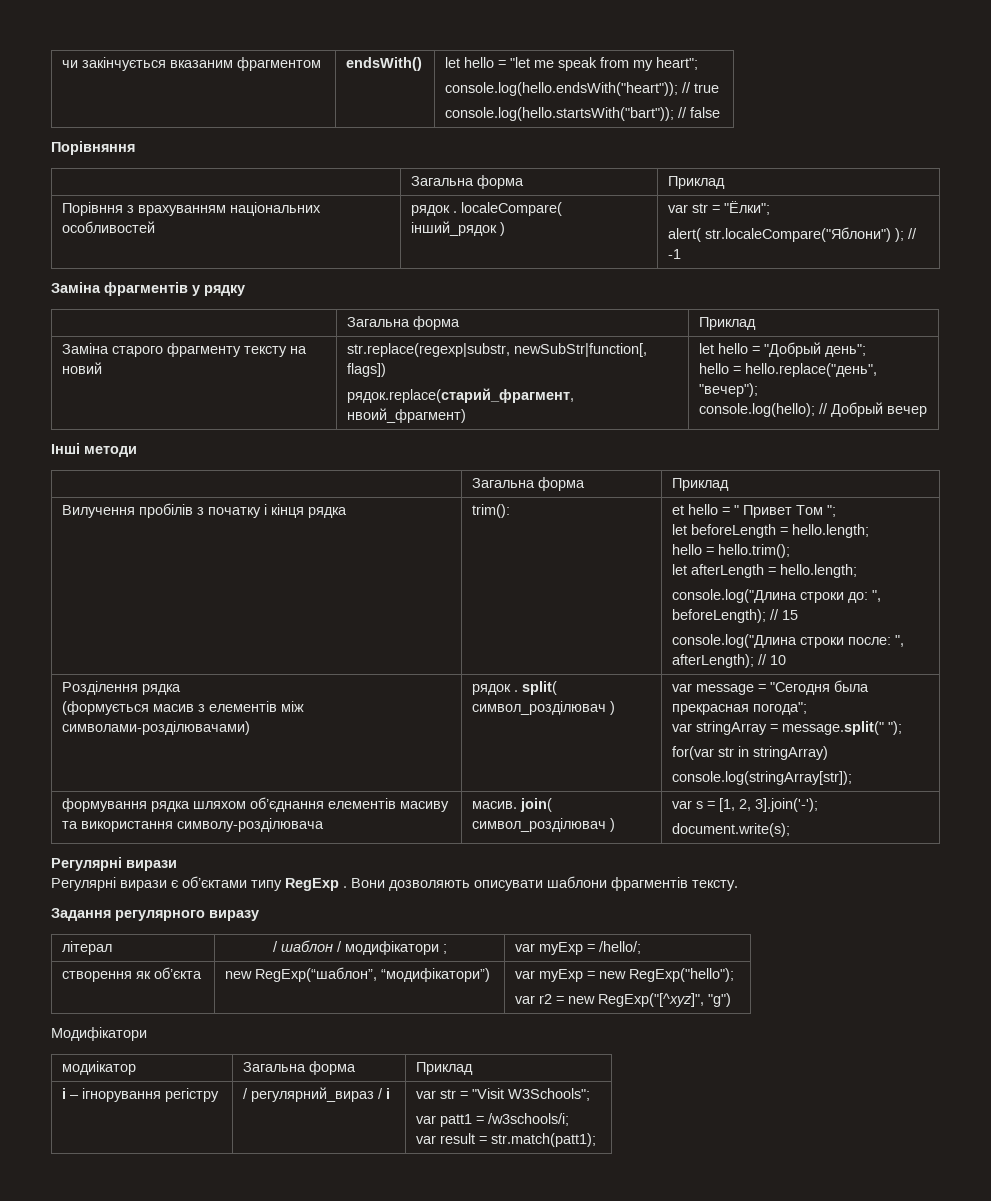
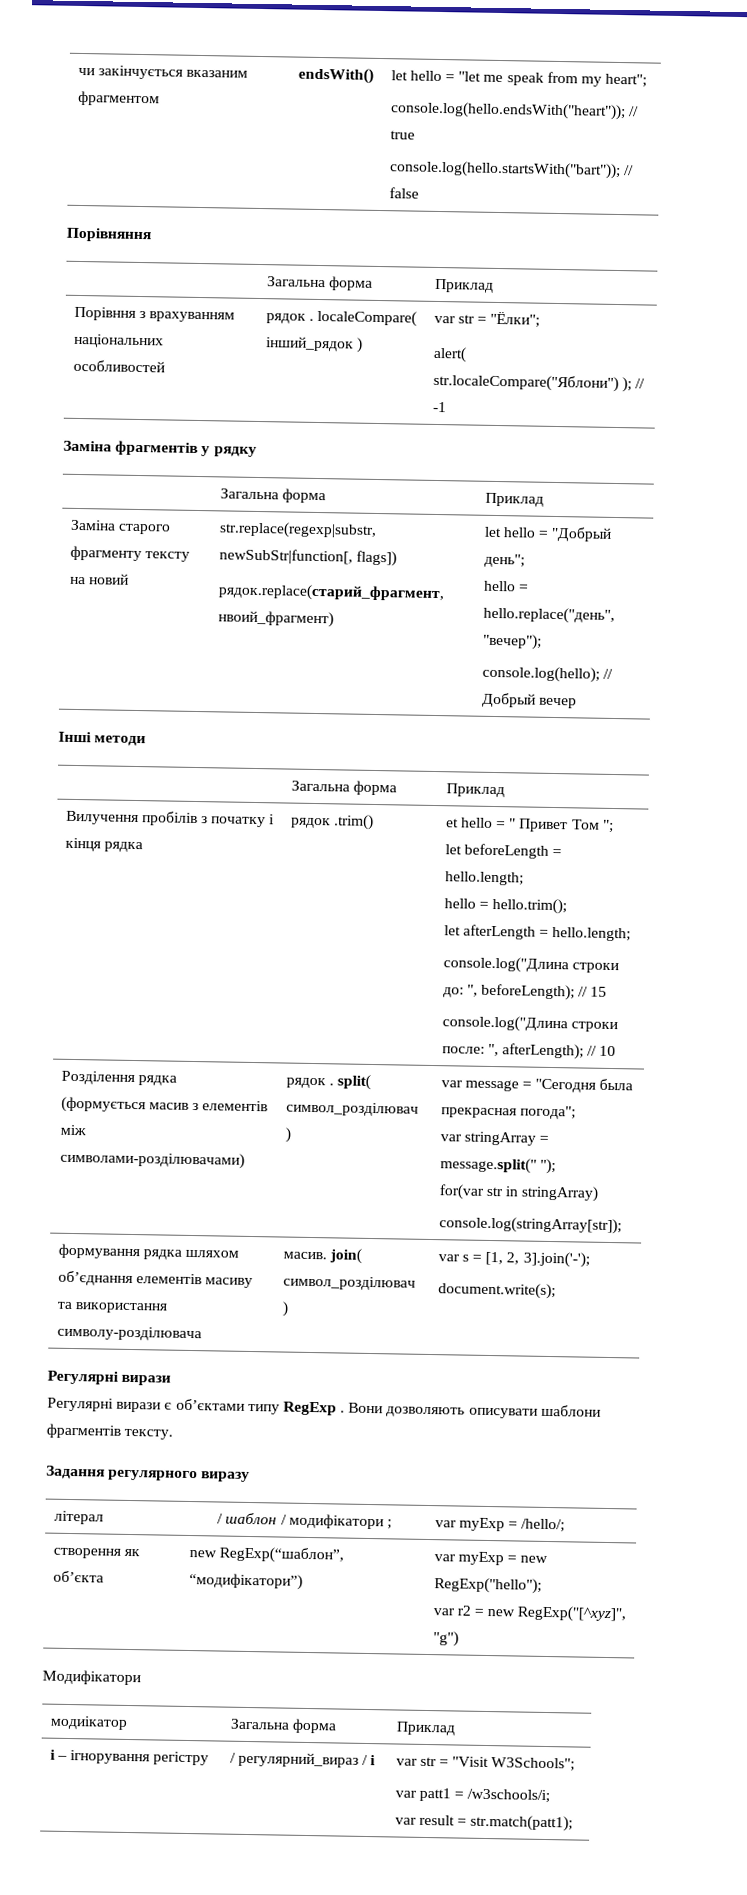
[471,504,510,518] trim(): -> [289,814,374,830] рядок .trim()

